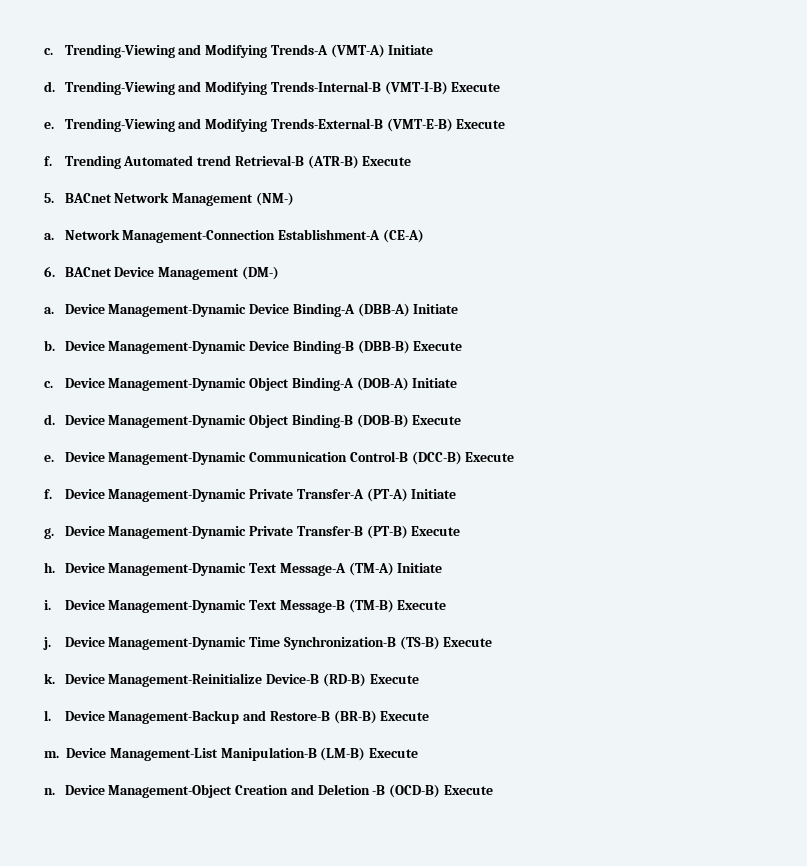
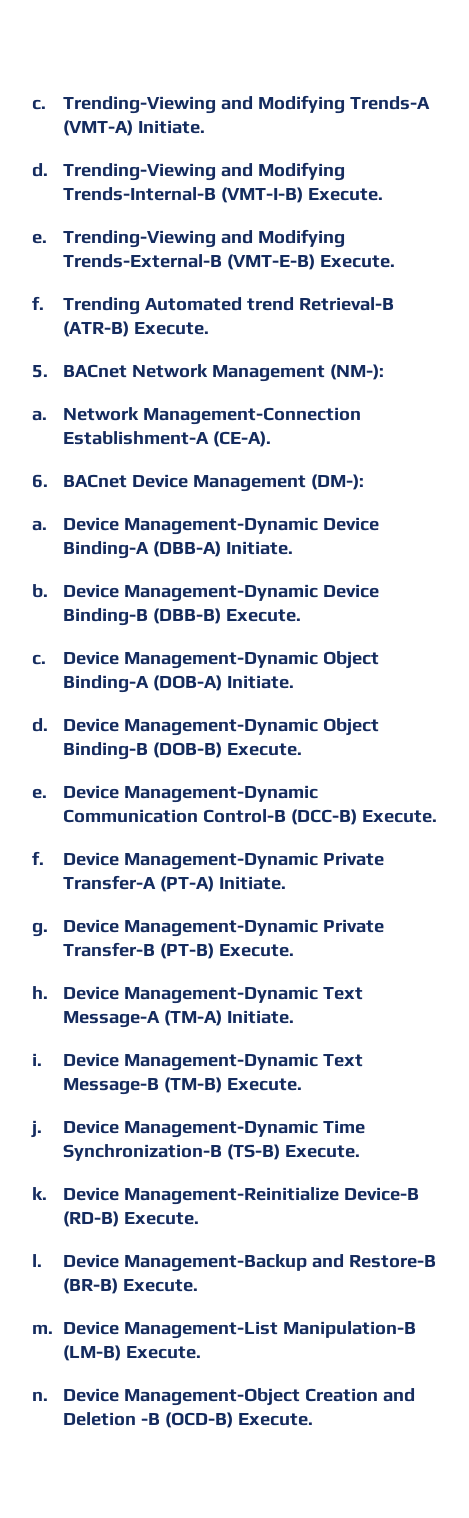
[388,45,434,55] Initiate -> [137,120,205,134] Initiate.
[451,82,501,92] Execute -> [307,188,383,201] Execute.
[456,119,506,129] Execute -> [319,255,395,268] Execute.
[362,156,412,166] Execute -> [133,322,209,335] Execute.
[255,192,294,206] (NM-) -> [329,364,384,380] (NM-):
[382,229,424,243] (CE-A) -> [212,431,271,447] (CE-A).
[241,266,279,280] (DM-) -> [310,474,364,490] (DM-):
[413,304,459,314] Initiate -> [225,541,293,555] Initiate.
[413,341,463,351] Execute -> [225,609,301,622] Execute.
[412,378,458,388] Initiate -> [226,675,294,689] Initiate.
[412,415,462,425] Execute -> [226,743,302,756] Execute.
[465,452,515,462] Execute -> [361,810,437,823] Execute.
[411,489,457,499] Initiate -> [218,876,286,890] Initiate.
[411,526,461,536] Execute -> [218,944,294,957] Execute.
[397,563,443,573] Initiate -> [226,1010,294,1024] Initiate.
[397,600,447,610] Execute -> [226,1078,302,1091] Execute.
[443,637,493,647] Execute -> [284,1145,360,1158] Execute.
[369,674,419,684] Execute -> [123,1212,199,1225] Execute.
[380,711,430,721] Execute -> [122,1279,198,1292] Execute.
[369,748,419,758] Execute -> [125,1346,201,1359] Execute.
[443,785,493,795] Execute -> [237,1413,313,1426] Execute.

